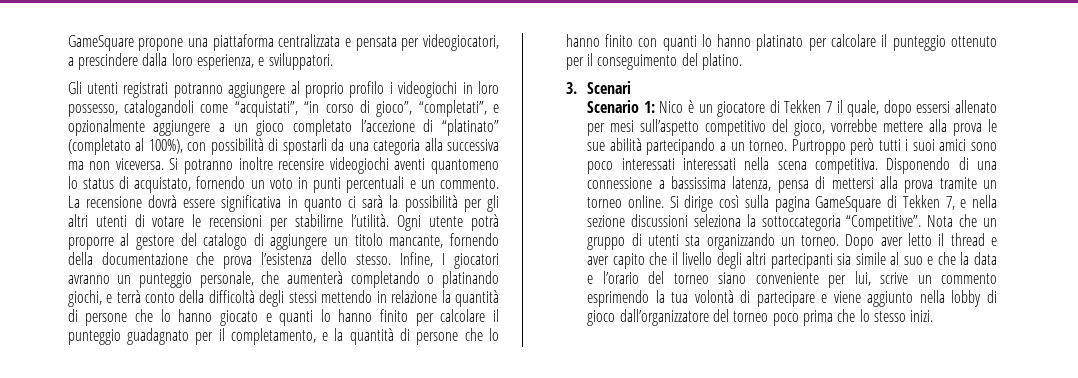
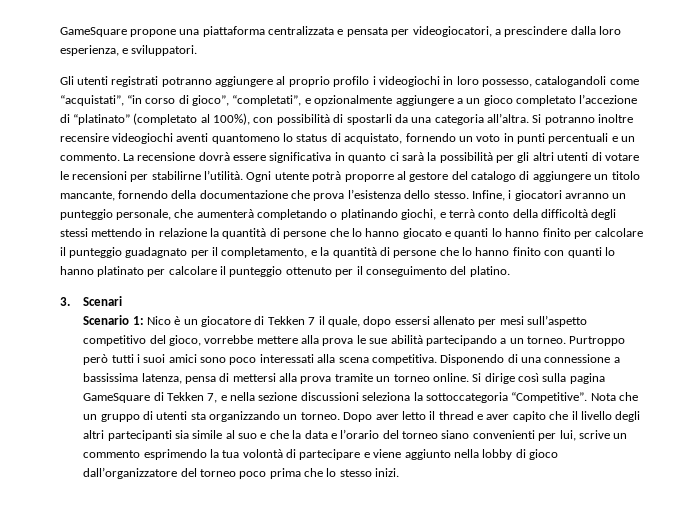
[424,138,499,151] [67,158,164,170] alla successiva ma non viceversa. -> [487,113,530,123] all’altra.
[442,253,446,265] I -> [508,190,512,199] i
[682,157,770,170] interessati nella -> [317,354,336,363] alla
[755,272,819,284] conveniente -> [472,430,535,439] convenienti

